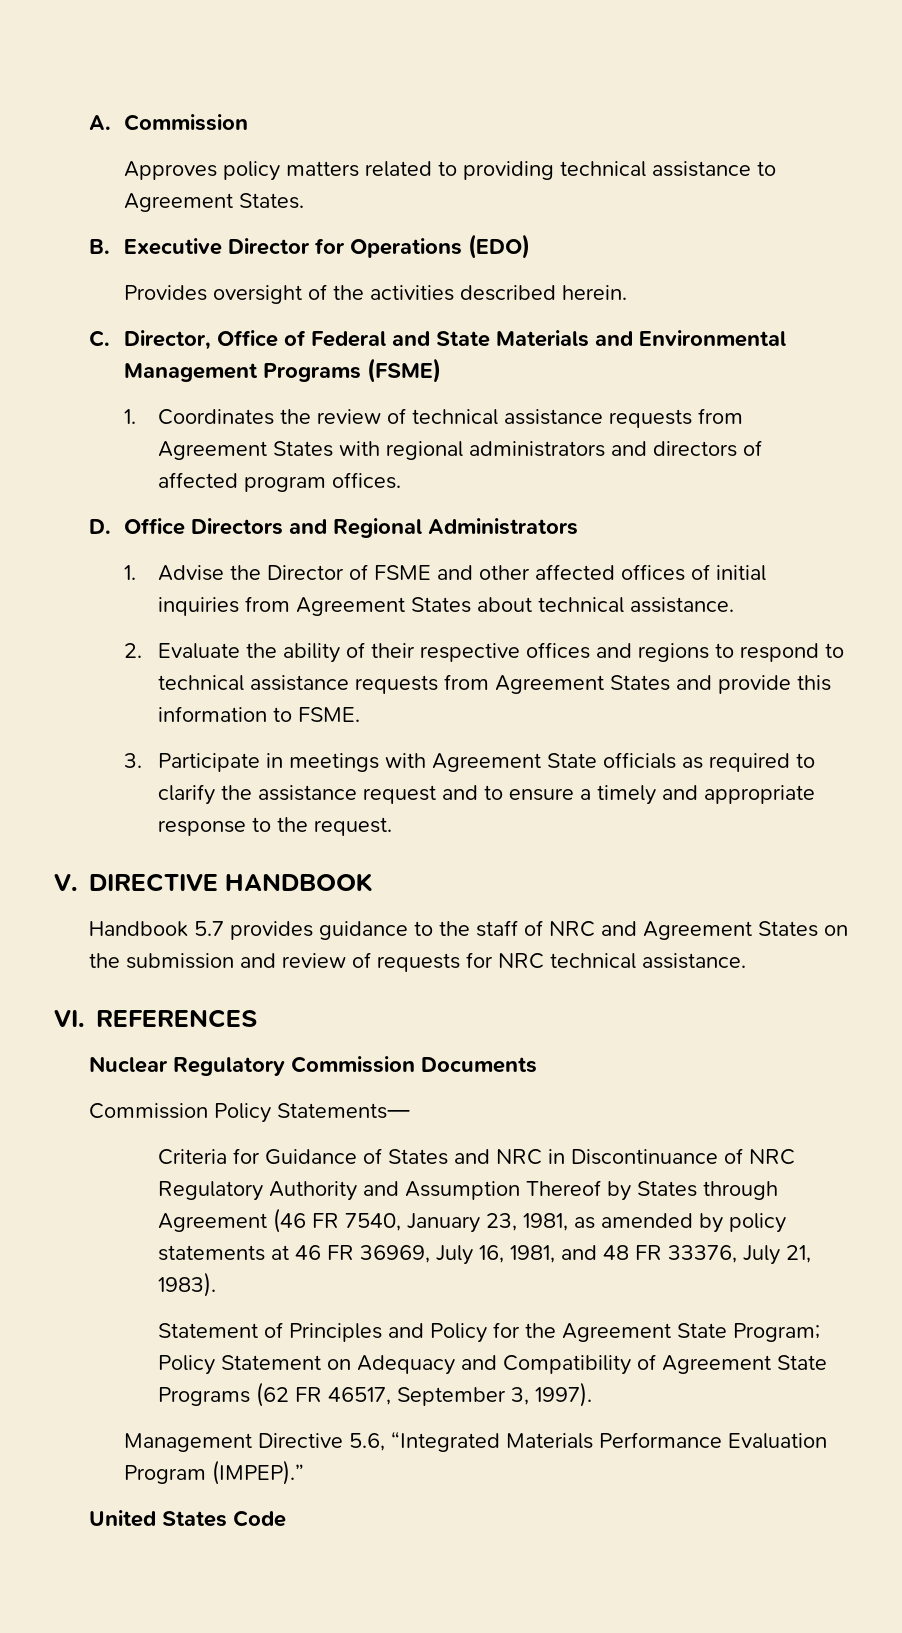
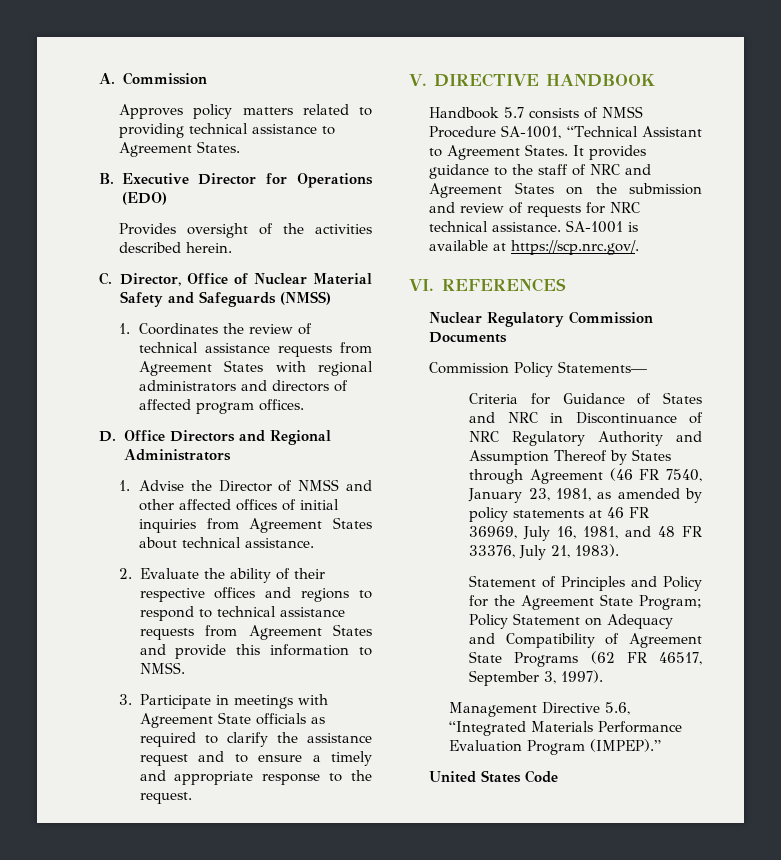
[310,330,786,347] [123,358,441,383] Federal and State Materials and Environmental Management Programs (FSME) -> [254,273,373,285] [119,291,331,307] Nuclear Material Safety and Safeguards (NMSS)
[374,565,432,580] FSME -> [298,479,340,491] NMSS
[298,707,361,722] FSME. -> [139,662,185,674] NMSS.
(224, 928) none -> [529,106,644,119] [429,125,702,139] [429,144,585,160] consists of NMSS Procedure SA-1001, “Technical Assistant to Agreement States. It
(746, 961) none -> [566,220,639,233] [429,240,640,255] SA-1001 is available at https://scp.nrc.gov/.

